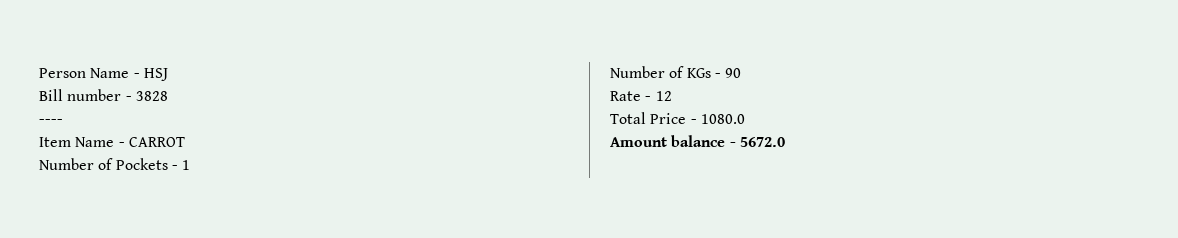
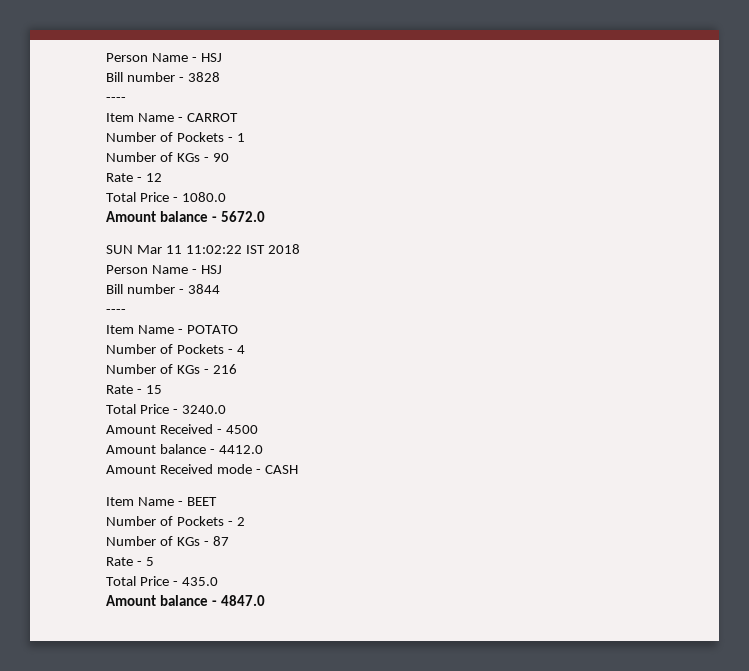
(785, 142) none -> [106,244,300,254] [106,265,222,274] [106,284,220,294] [106,309,126,314] [106,325,238,334] [106,344,245,354] [106,364,237,374] [106,385,162,394] [106,404,226,414] [106,424,258,434] [106,444,263,454] [106,464,298,474] [106,497,217,506] [106,516,245,526] [106,536,229,546] [106,557,154,566] [106,576,218,586] [106,595,265,606] // SUN Mar 11 11:02:22 IST 2018 // Person Name - HSJ // Bill number - 3844 // ---- // Item Name - POTATO // Number of Pockets - 4 // Number of KGs - 216 // Rate - 15 // Total Price - 3240.0 // Amount Received - 4500 // Amount balance - 4412.0 // Amount Received mode - CASH // Item Name - BEET // Number of Pockets - 2 // Number of KGs - 87 // Rate - 5 // Total Price - 435.0 // Amount balance - 4847.0

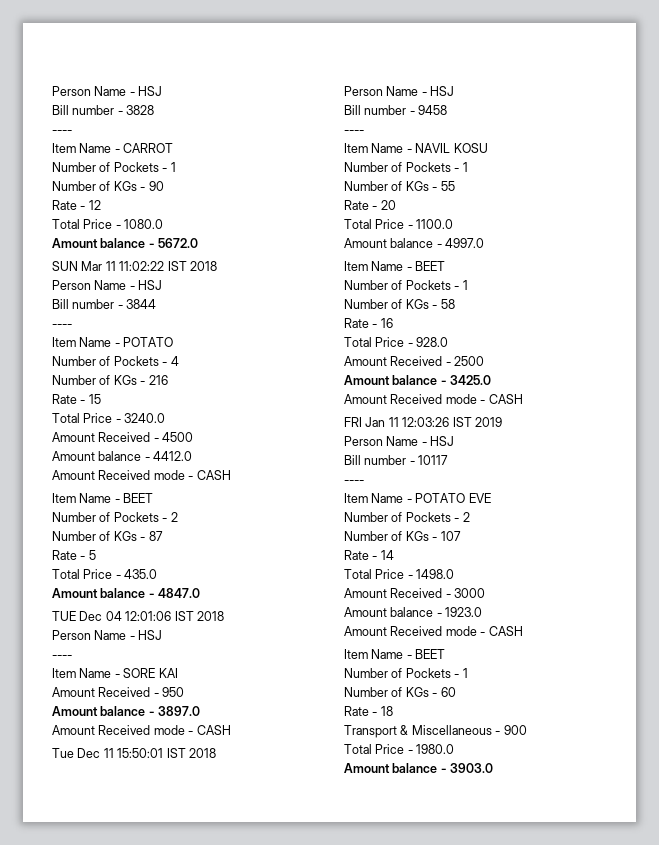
(265, 600) none -> [52,611,224,621] [52,630,163,640] [52,655,72,659] [52,668,178,678] [52,687,185,697] [52,706,201,716] [52,725,231,735] [52,748,216,758] [344,86,455,96] [344,105,448,115] [344,130,364,134] [344,143,488,153] [344,162,468,172] [344,181,455,191] [344,200,396,210] [344,219,454,229] [344,238,485,248] [344,261,446,271] [344,280,468,290] [344,299,455,309] [344,318,393,328] [344,337,449,347] [344,356,485,366] [344,375,492,385] [344,394,523,404] [344,417,502,427] [344,436,455,446] [344,455,449,465] [344,480,364,484] [344,493,491,503] [344,512,470,522] [344,531,461,541] [344,550,394,560] [344,569,455,579] [344,588,486,598] [344,607,483,617] [344,626,523,636] [344,649,446,659] [344,668,468,678] [344,687,456,697] [344,706,393,716] [344,725,527,738] [344,744,455,754] [344,763,494,773] // TUE Dec 04 12:01:06 IST 2018 // Person Name - HSJ // ---- // Item Name - SORE KAI // Amount Received - 950 // Amount balance - 3897.0 // Amount Received mode - CASH // Tue Dec 11 15:50:01 IST 2018 // Person Name - HSJ // Bill number - 9458 // ---- // Item Name - NAVIL KOSU // Number of Pockets - 1 // Number of KGs - 55 // Rate - 20 // Total Price - 1100.0 // Amount balance - 4997.0 // Item Name - BEET // Number of Pockets - 1 // Number of KGs - 58 // Rate - 16 // Total Price - 928.0 // Amount Received - 2500 // Amount balance - 3425.0 // Amount Received mode - CASH // FRI Jan 11 12:03:26 IST 2019 // Person Name - HSJ // Bill number - 10117 // ---- // Item Name - POTATO EVE // Number of Pockets - 2 // Number of KGs - 107 // Rate - 14 // Total Price - 1498.0 // Amount Received - 3000 // Amount balance - 1923.0 // Amount Received mode - CASH // Item Name - BEET // Number of Pockets - 1 // Number of KGs - 60 // Rate - 18 // Transport & Miscellaneous - 900 // Total Price - 1980.0 // Amount balance - 3903.0

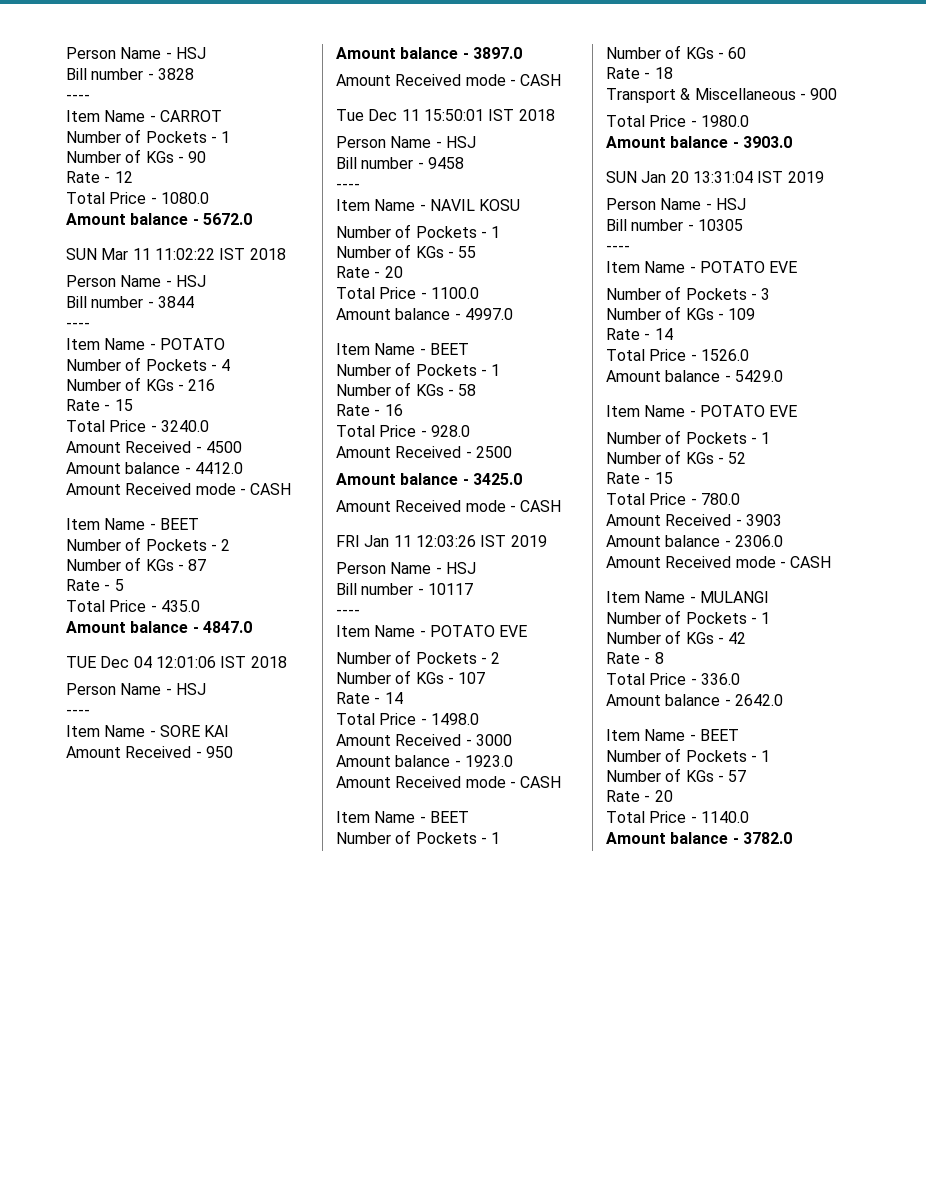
(494, 768) none -> [606,171,824,183] [606,198,746,210] [606,219,743,231] [606,245,630,252] [606,261,798,273] [606,286,771,300] [606,306,756,320] [606,328,673,340] [606,349,749,361] [606,370,783,382] [606,405,798,417] [606,430,771,444] [606,450,747,464] [606,472,673,484] [606,493,740,505] [606,514,782,526] [606,535,783,547] [606,556,832,568] [606,591,769,603] [606,610,771,624] [606,630,747,644] [606,652,664,664] [606,673,740,685] [606,694,783,706] [606,729,739,741] [606,748,771,762] [606,768,747,782] [606,790,673,802] [606,811,749,823] [606,832,792,844] // SUN Jan 20 13:31:04 IST 2019 // Person Name - HSJ // Bill number - 10305 // ---- // Item Name - POTATO EVE // Number of Pockets - 3 // Number of KGs - 109 // Rate - 14 // Total Price - 1526.0 // Amount balance - 5429.0 // Item Name - POTATO EVE // Number of Pockets - 1 // Number of KGs - 52 // Rate - 15 // Total Price - 780.0 // Amount Received - 3903 // Amount balance - 2306.0 // Amount Received mode - CASH // Item Name - MULANGI // Number of Pockets - 1 // Number of KGs - 42 // Rate - 8 // Total Price - 336.0 // Amount balance - 2642.0 // Item Name - BEET // Number of Pockets - 1 // Number of KGs - 57 // Rate - 20 // Total Price - 1140.0 // Amount balance - 3782.0

